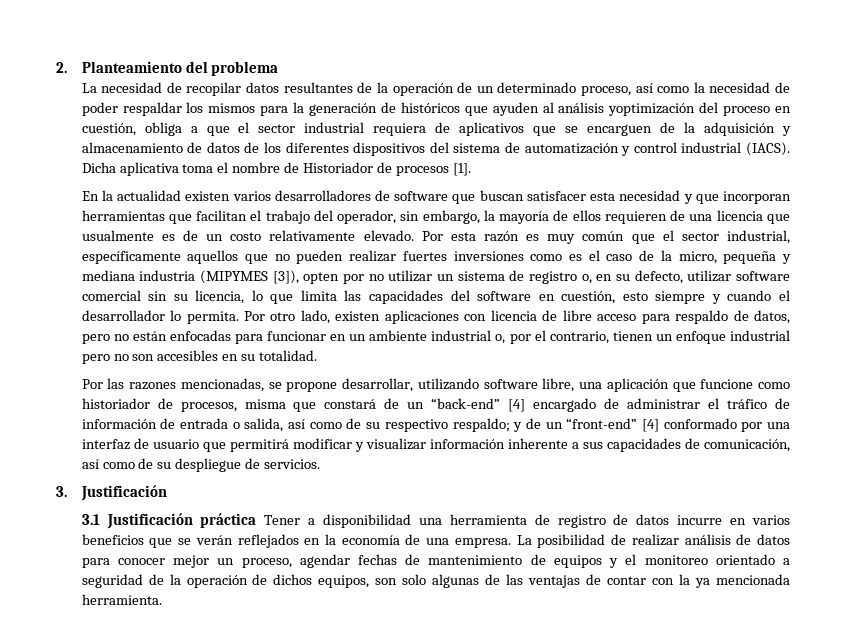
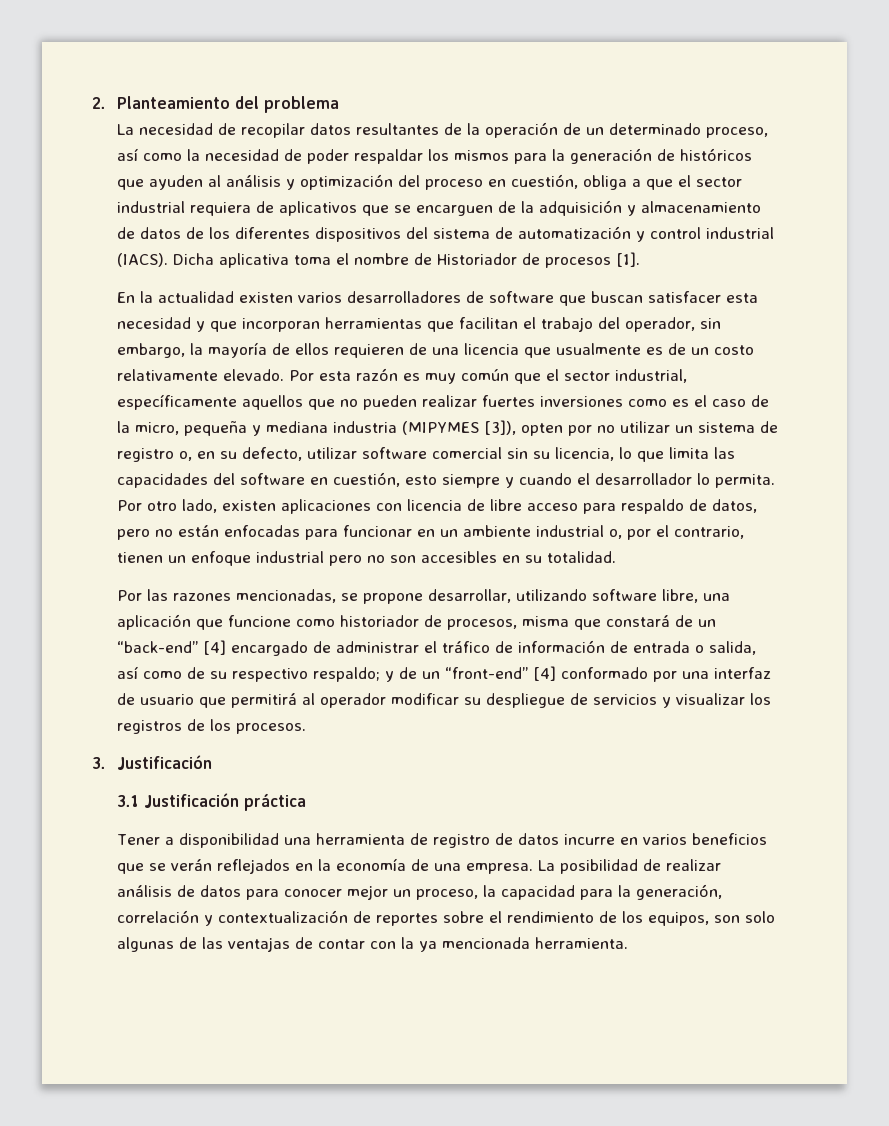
[608,103,696,116] yoptimización -> [286,174,394,190] y optimización
[292,438,790,452] [81,458,321,472] modificar y visualizar información inherente a sus capacidades de comunicación, así como de su despliegue de servicios. -> [302,693,772,708] [117,719,307,734] al operador modificar su despliegue de servicios y visualizar los registros de los procesos.
(257, 520) none -> (307, 802) //
[299,554,790,568] [81,574,313,588] agendar fechas de mantenimiento de equipos y el monitoreo orientado a seguridad de la operación de dichos -> [483,884,723,900] [117,910,644,926] la capacidad para la generación, correlación y contextualización de reportes sobre el rendimiento de los

